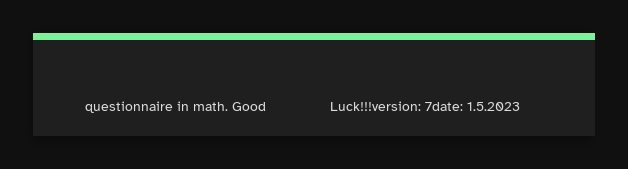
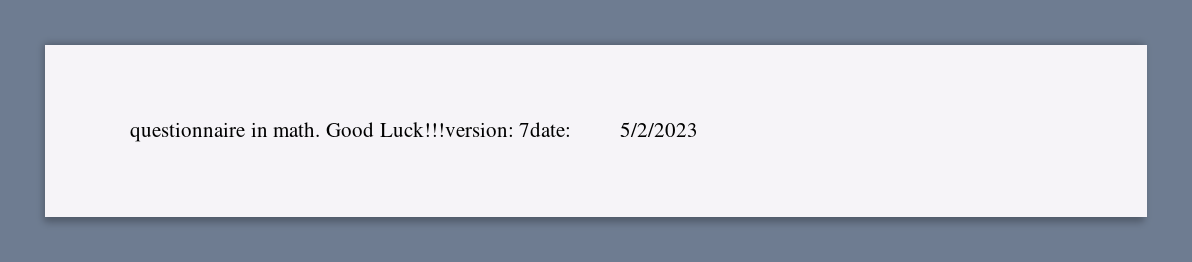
[467,102,520,111] 1.5.2023 -> [620,122,698,137] 5/2/2023

